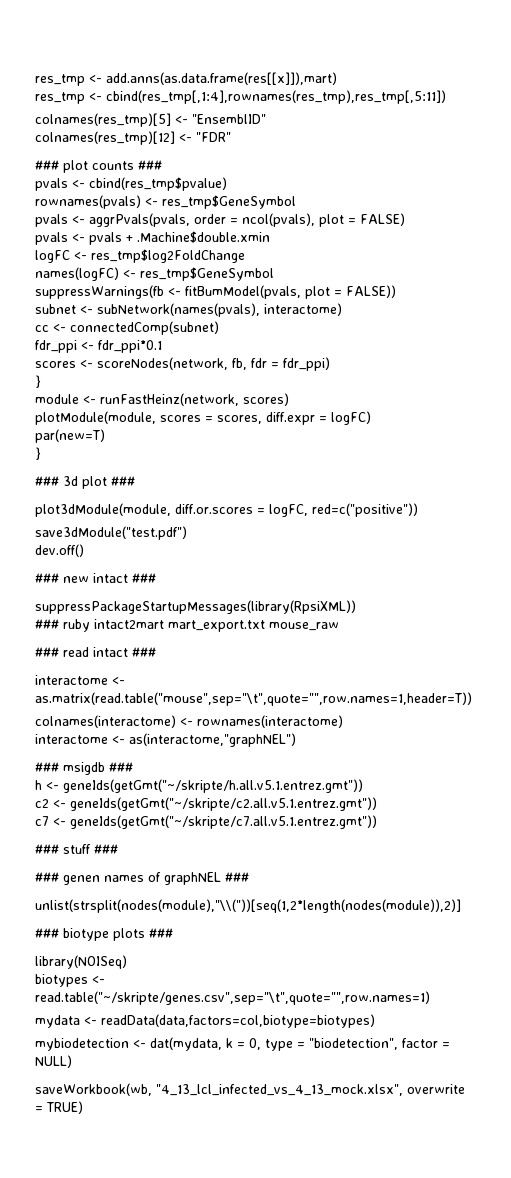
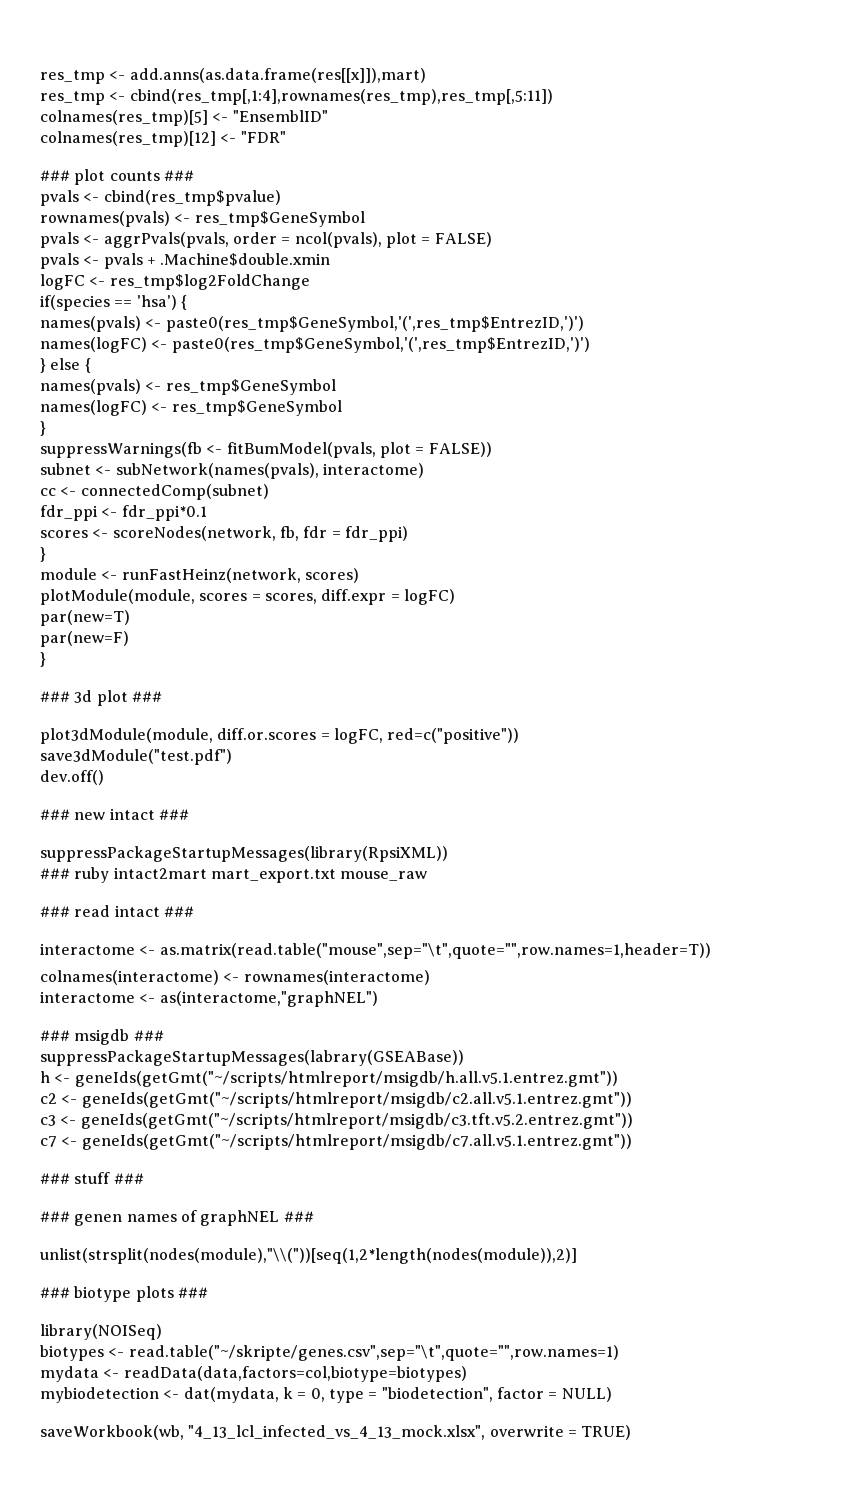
(245, 256) none -> [40,295,187,311] [40,316,584,332] [40,337,590,353] [40,358,91,373] [40,379,336,395] // if(species == 'hsa') { // names(pvals) <- paste0(res_tmp$GeneSymbol,'(',res_tmp$EntrezID,')') // names(logFC) <- paste0(res_tmp$GeneSymbol,'(',res_tmp$EntrezID,')') // } else { // names(pvals) <- res_tmp$GeneSymbol
(274, 274) none -> [40,421,46,436] // }
(105, 436) none -> [40,631,129,647] // par(new=F)
(133, 767) none -> [40,1050,464,1066] // suppressPackageStartupMessages(labrary(GSEABase))
[63,779,363,793] geneIds(getGmt("~/skripte/h.all.v5.1.entrez.gmt")) -> [74,1071,618,1087] geneIds(getGmt("~/scripts/htmlreport/msigdb/h.all.v5.1.entrez.gmt"))
[70,797,377,811] geneIds(getGmt("~/skripte/c2.all.v5.1.entrez.gmt")) -> [81,1092,632,1108] [40,1113,633,1129] geneIds(getGmt("~/scripts/htmlreport/msigdb/c2.all.v5.1.entrez.gmt")) // c3 <- geneIds(getGmt("~/scripts/htmlreport/msigdb/c3.tft.v5.2.entrez.gmt"))
[70,815,377,829] geneIds(getGmt("~/skripte/c7.all.v5.1.entrez.gmt")) -> [81,1134,632,1150] geneIds(getGmt("~/scripts/htmlreport/msigdb/c7.all.v5.1.entrez.gmt"))

